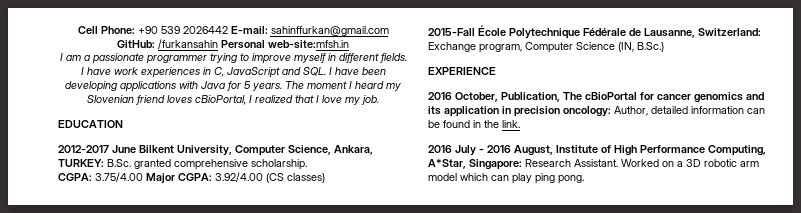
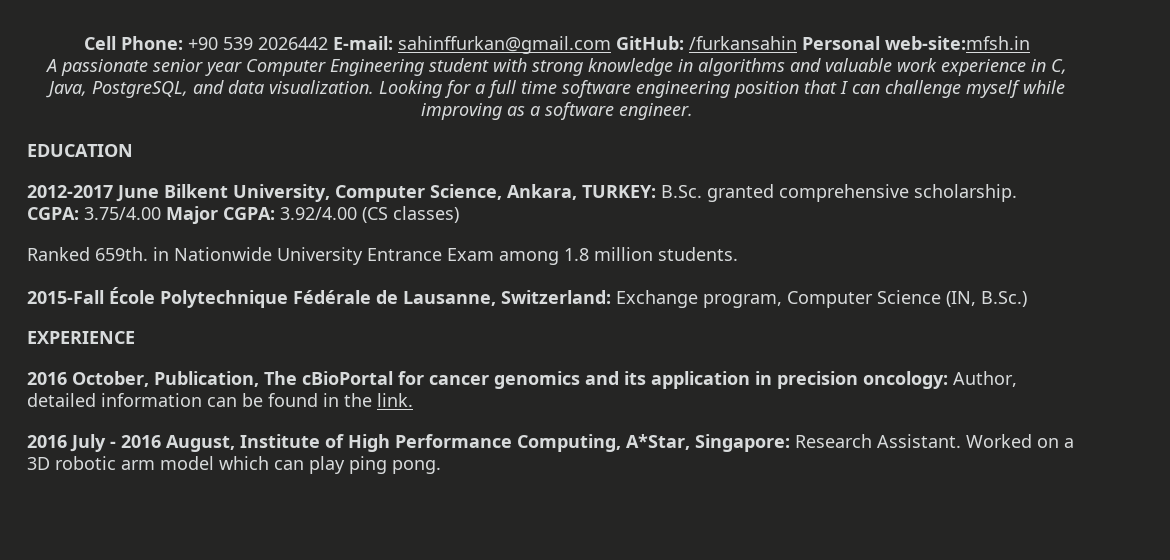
[59,53,407,64] [80,67,386,78] [65,81,401,92] [87,95,379,105] I am a passionate programmer trying to improve myself in different fields. I have work experiences in C, JavaScript and SQL. I have been developing applications with Java for 5 years. The moment I heard my Slovenian friend loves cBioPortal, I realized that I love my job. -> [45,58,1067,76] [46,80,1065,98] [421,102,693,120] A passionate senior year Computer Engineering student with strong knowledge in algorithms and valuable work experience in C, Java, PostgreSQL, and data visualization. Looking for a full time software engineering position that I can challenge myself while improving as a software engineer.
(325, 178) none -> [27,247,738,265] // Ranked 659th. in Nationwide University Entrance Exam among 1.8 million students.

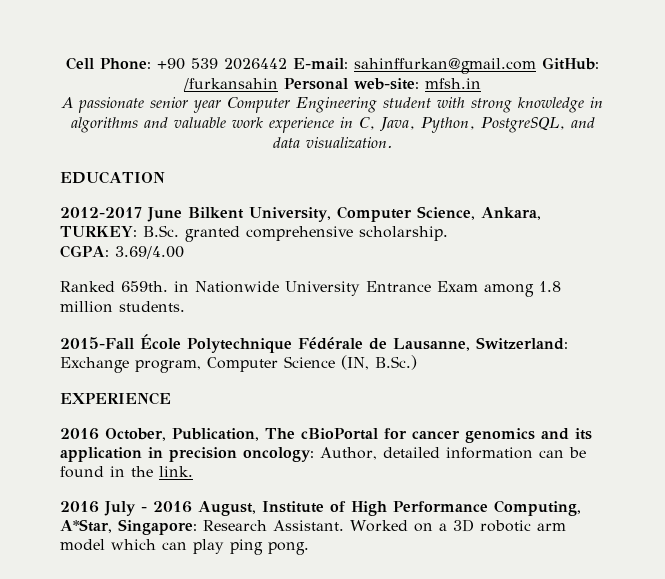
[885,36,1030,50] web-site:mfsh.in -> [354,78,481,90] web-site: mfsh.in
(87, 89) none -> [420,117,475,133] Python,
[379,80,1065,98] [421,102,693,120] Looking for a full time software engineering position that I can challenge myself while improving as a software engineer. -> (392, 142) none
[84,206,459,224] 3.75/4.00 Major CGPA: 3.92/4.00 (CS classes) -> [114,246,184,259] 3.69/4.00

